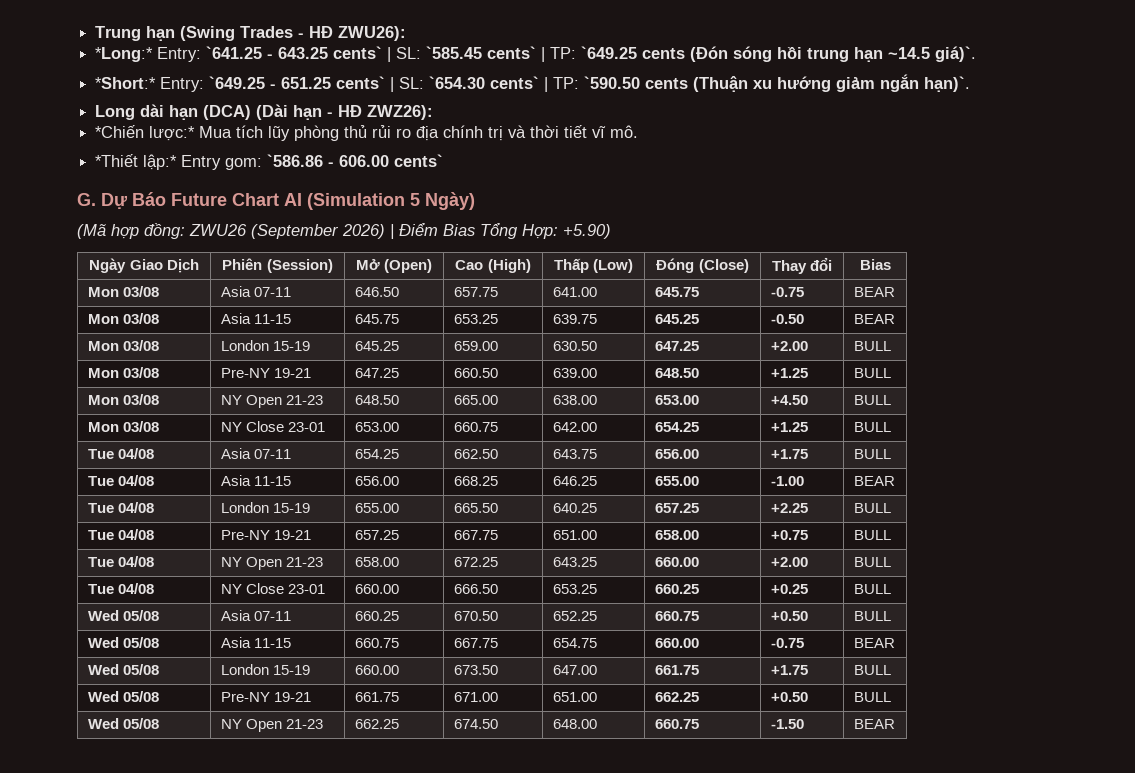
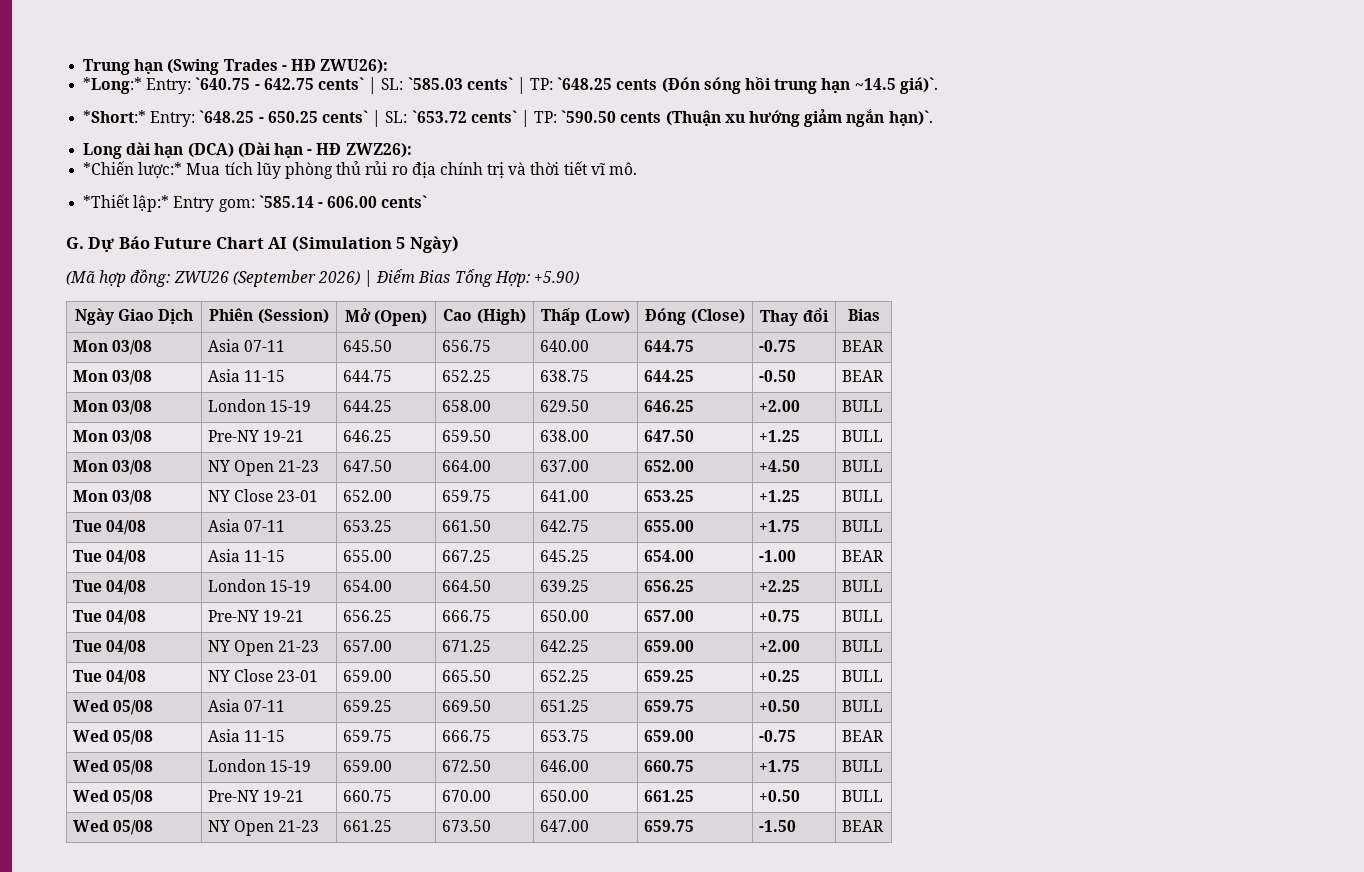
[206,46,638,62] `641.25 - 643.25 cents` | SL: `585.45 cents` | TP: `649.25 -> [195,77,613,94] `640.75 - 642.75 cents` | SL: `585.03 cents` | TP: `648.25
[209,76,486,92] `649.25 - 651.25 cents` | SL: `654.30 -> [199,110,467,127] `648.25 - 650.25 cents` | SL: `653.72
[267,154,324,167] `586.86 -> [258,195,314,208] `585.14
[354,287,399,297] [453,287,498,297] [552,287,597,297] [654,287,699,297] 646.50 | 657.75 | 641.00 | 645.75 -> [342,340,392,352] [441,340,491,352] [539,340,589,352] [643,340,694,352] 645.50 | 656.75 | 640.00 | 644.75
[354,314,399,324] [453,314,498,324] [552,314,597,324] [654,314,699,324] 645.75 | 653.25 | 639.75 | 645.25 -> [342,370,392,382] [441,370,491,382] [539,370,589,382] [643,370,694,382] 644.75 | 652.25 | 638.75 | 644.25
[354,341,399,351] [453,341,498,351] [552,341,597,351] [654,341,699,351] 645.25 | 659.00 | 630.50 | 647.25 -> [342,400,392,412] [441,400,491,412] [539,400,589,412] [643,400,694,412] 644.25 | 658.00 | 629.50 | 646.25
[354,368,399,378] [453,368,498,378] [552,368,597,378] [654,368,699,378] 647.25 | 660.50 | 639.00 | 648.50 -> [342,430,392,442] [441,430,491,442] [539,430,589,442] [643,430,694,442] 646.25 | 659.50 | 638.00 | 647.50
[354,395,399,405] [453,395,498,405] [552,395,597,405] [654,395,699,405] 648.50 | 665.00 | 638.00 | 653.00 -> [342,460,392,472] [441,460,491,472] [539,460,589,472] [643,460,694,472] 647.50 | 664.00 | 637.00 | 652.00
[354,422,399,432] [453,422,498,432] [552,422,597,432] [654,422,699,432] 653.00 | 660.75 | 642.00 | 654.25 -> [342,490,392,502] [441,490,491,502] [539,490,589,502] [643,490,694,502] 652.00 | 659.75 | 641.00 | 653.25
[354,449,399,459] [453,449,498,459] [552,449,597,459] [654,449,699,459] 654.25 | 662.50 | 643.75 | 656.00 -> [342,520,392,532] [441,520,491,532] [539,520,589,532] [643,520,694,532] 653.25 | 661.50 | 642.75 | 655.00
[354,476,399,486] [453,476,498,486] [552,476,597,486] [654,476,699,486] 656.00 | 668.25 | 646.25 | 655.00 -> [342,550,392,562] [441,550,491,562] [539,550,589,562] [643,550,694,562] 655.00 | 667.25 | 645.25 | 654.00
[354,503,399,513] [453,503,498,513] [552,503,597,513] [654,503,699,513] 655.00 | 665.50 | 640.25 | 657.25 -> [342,580,392,592] [441,580,491,592] [539,580,589,592] [643,580,694,592] 654.00 | 664.50 | 639.25 | 656.25
[354,530,399,540] [453,530,498,540] [552,530,597,540] [654,530,699,540] 657.25 | 667.75 | 651.00 | 658.00 -> [342,610,392,622] [441,610,491,622] [539,610,589,622] [643,610,694,622] 656.25 | 666.75 | 650.00 | 657.00
[354,557,399,567] [453,557,498,567] [552,557,597,567] [654,557,699,567] 658.00 | 672.25 | 643.25 | 660.00 -> [342,640,392,652] [441,640,491,652] [539,640,589,652] [643,640,694,652] 657.00 | 671.25 | 642.25 | 659.00
[354,584,399,594] [453,584,498,594] [552,584,597,594] [654,584,699,594] 660.00 | 666.50 | 653.25 | 660.25 -> [342,670,392,682] [441,670,491,682] [539,670,589,682] [643,670,694,682] 659.00 | 665.50 | 652.25 | 659.25
[354,611,399,621] [453,611,498,621] [552,611,597,621] [654,611,699,621] 660.25 | 670.50 | 652.25 | 660.75 -> [342,700,392,712] [441,700,491,712] [539,700,589,712] [643,700,694,712] 659.25 | 669.50 | 651.25 | 659.75
[354,638,399,648] [453,638,498,648] [552,638,597,648] [654,638,699,648] 660.75 | 667.75 | 654.75 | 660.00 -> [342,730,392,742] [441,730,491,742] [539,730,589,742] [643,730,694,742] 659.75 | 666.75 | 653.75 | 659.00
[354,665,399,675] [453,665,498,675] [552,665,597,675] [654,665,699,675] 660.00 | 673.50 | 647.00 | 661.75 -> [342,760,392,772] [441,760,491,772] [539,760,589,772] [643,760,694,772] 659.00 | 672.50 | 646.00 | 660.75
[354,692,399,702] [453,692,498,702] [552,692,597,702] [654,692,699,702] 661.75 | 671.00 | 651.00 | 662.25 -> [342,790,392,802] [441,790,491,802] [539,790,589,802] [643,790,694,802] 660.75 | 670.00 | 650.00 | 661.25
[354,719,399,729] [453,719,498,729] [552,719,597,729] [654,719,699,729] 662.25 | 674.50 | 648.00 | 660.75 -> [342,820,392,832] [441,820,491,832] [539,820,589,832] [643,820,694,832] 661.25 | 673.50 | 647.00 | 659.75

